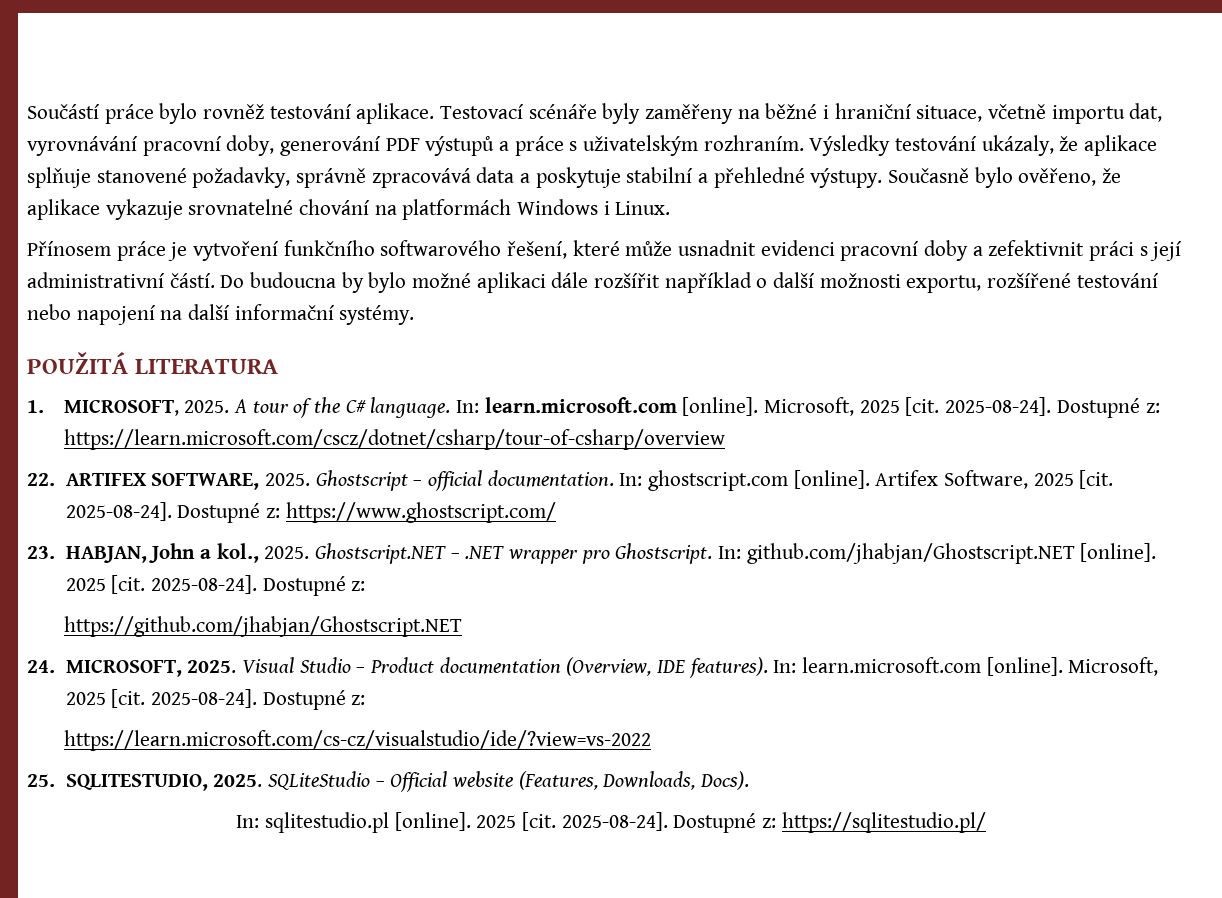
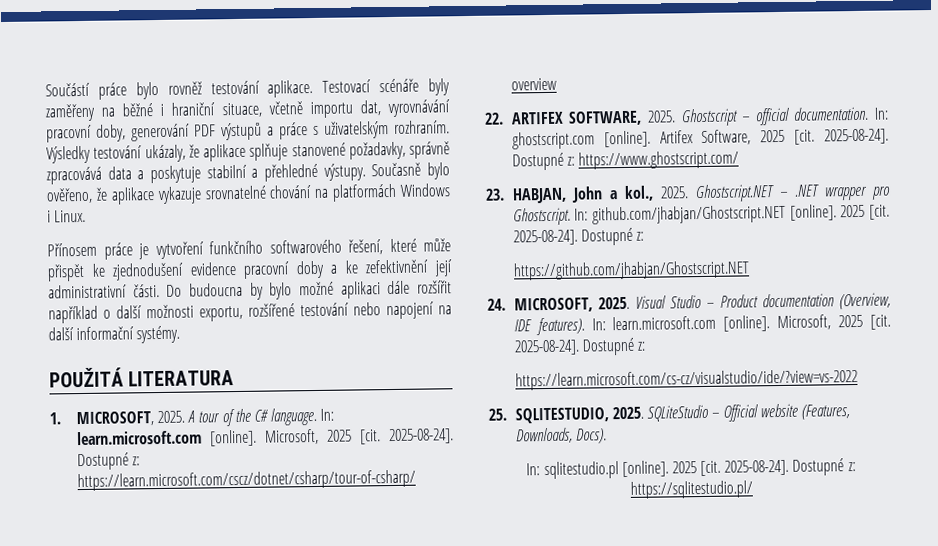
[678,240,1148,261] usnadnit evidenci pracovní doby a zefektivnit práci s -> [47,259,429,282] přispět ke zjednodušení evidence pracovní doby a ke zefektivnění
[169,273,215,288] částí. -> [132,284,160,298] části.

